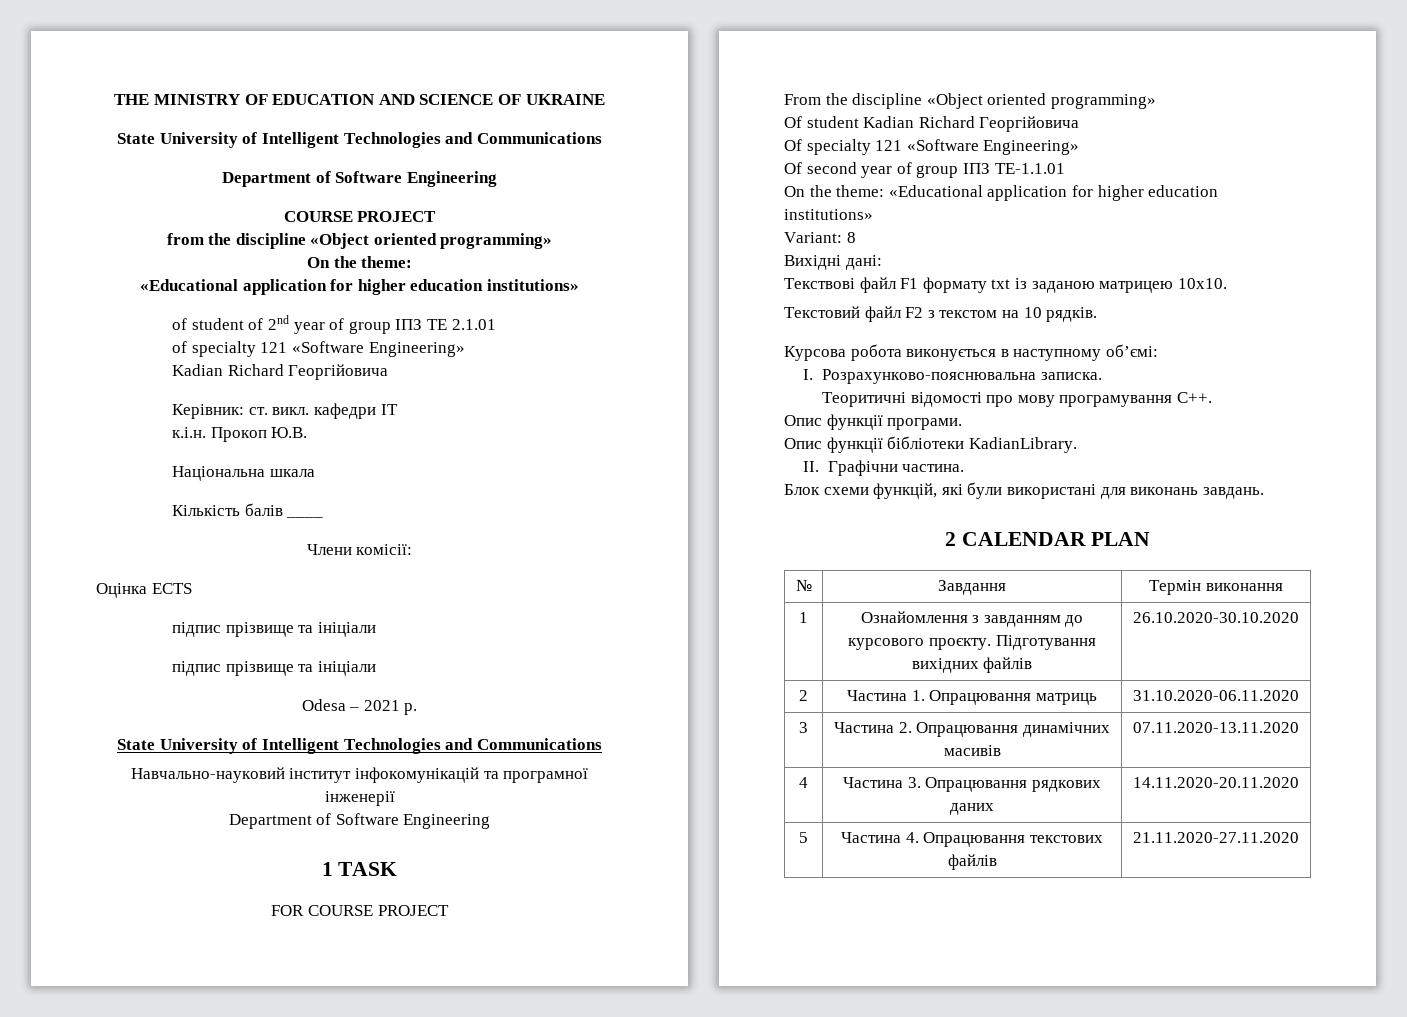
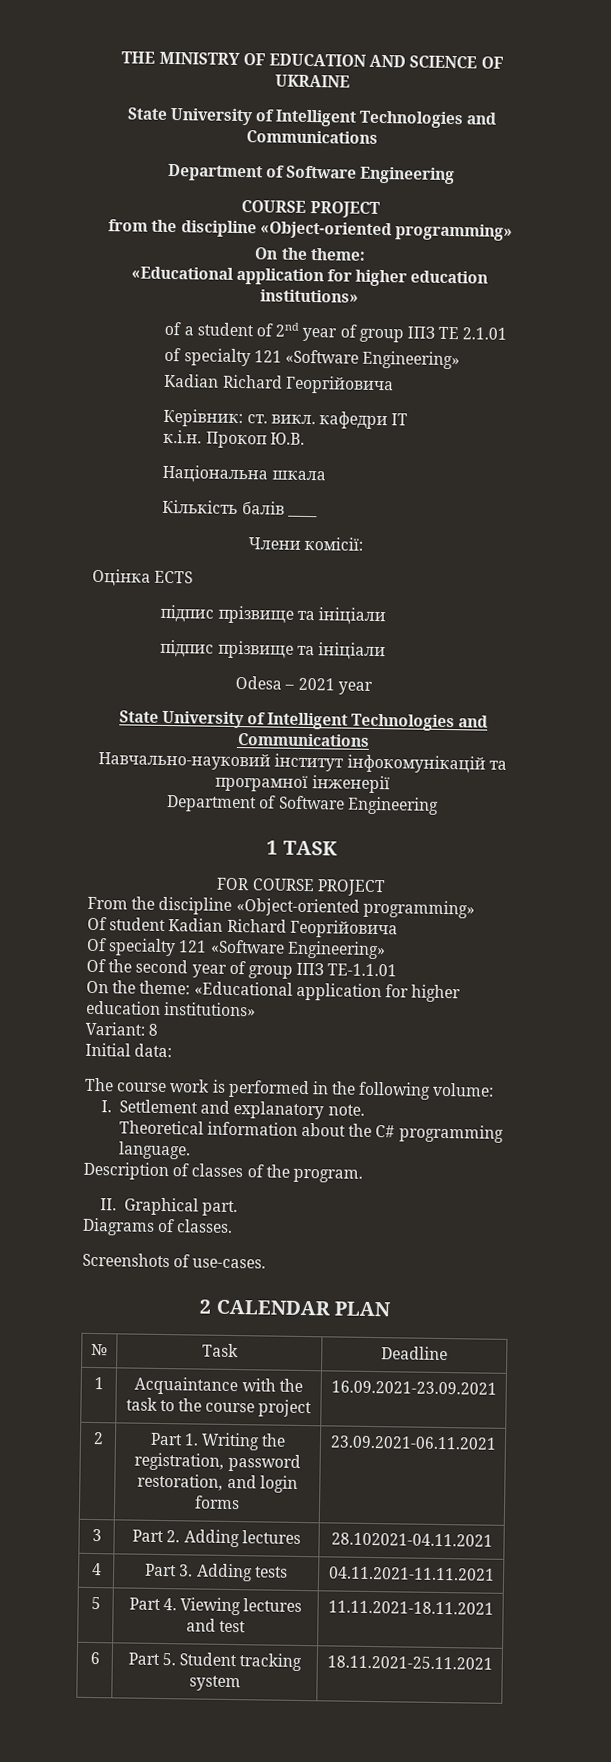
[310,233,437,249] «Object oriented -> [259,221,392,240] «Object-oriented
(188, 324) none -> [183,326,194,336] a
[404,703,418,715] р. -> [337,681,373,695] year
[926,93,1047,109] «Object oriented -> [235,898,360,917] «Object-oriented
(802, 168) none -> [108,959,133,973] the
[784,255,882,270] [784,277,1227,293] [784,306,1098,322] [784,344,1158,361] [803,369,1102,384] [822,392,1213,407] [784,414,963,430] [784,436,1077,453] [803,460,965,476] [784,482,1264,499] [944,532,1151,546] [795,579,812,591] [938,580,1006,595] [1149,580,1283,595] [799,612,808,623] [860,611,1084,627] [848,635,1096,650] [911,657,1033,673] [1133,612,1299,623] [799,690,808,701] [847,690,1097,705] [1133,690,1299,701] [799,722,808,733] [834,722,1110,737] [943,745,1001,756] [1133,722,1299,733] [799,777,808,788] [843,777,1101,792] [950,803,994,815] [1133,777,1299,788] [799,832,808,843] [841,832,1103,847] [947,854,997,870] [1133,832,1299,843] Вихідні дані: // Текствові файл F1 формату txt із заданою матрицею 10х10. // Текстовий файл F2 з текстом на 10 рядків. // Курсова робота виконується в наступному об’ємі: // I. Розрахунково-пояснювальна записка. // Теоритичні відомості про мову програмування С++. // Опис функції програми. // Опис функції бібліотеки KadianLibrary. // II. Графічни частина. // Блок схеми функцій, які були використані для виконань завдань. // 2 CALENDAR PLAN // № | Завдання | Термін виконання // 1 | Ознайомлення з завданням до курсового проєкту. Підготування вихідних файлів | 26.10.2020-30.10.2020 // 2 | Частина 1. Опрацювання матриць | 31.10.2020-06.11.2020 // 3 | Частина 2. Опрацювання динамічних масивів | 07.11.2020-13.11.2020 // 4 | Частина 3. Опрацювання рядкових даних | 14.11.2020-20.11.2020 // 5 | Частина 4. Опрацювання текстових файлів | 21.11.2020-27.11.2020 -> [85,1042,173,1058] [84,1077,495,1100] [101,1099,365,1120] [118,1120,504,1143] [118,1141,191,1160] [83,1161,363,1183] [100,1197,239,1217] [82,1217,234,1236] [82,1252,267,1269] [199,1299,391,1317] [91,1343,108,1356] [201,1343,239,1358] [381,1346,448,1361] [93,1377,104,1390] [134,1376,303,1396] [125,1397,313,1418] [330,1380,497,1395] [92,1432,104,1445] [149,1432,287,1451] [134,1452,301,1472] [137,1473,298,1493] [195,1495,240,1510] [329,1435,497,1450] [91,1529,102,1542] [132,1529,301,1548] [330,1532,493,1547] [91,1563,102,1576] [145,1563,288,1582] [328,1566,495,1581] [90,1596,101,1610] [128,1597,303,1616] [185,1618,247,1633] [327,1600,494,1615] [89,1651,100,1665] [127,1652,303,1672] [188,1675,241,1692] [326,1655,493,1670] Initial data: // The course work is performed in the following volume: // I. Settlement and explanatory note. // Theoretical information about the C# programming language. // Description of classes of the program. // II. Graphical part. // Diagrams of classes. // Screenshots of use-cases. // 2 CALENDAR PLAN // № | Task | Deadline // 1 | Acquaintance with the task to the course project | 16.09.2021-23.09.2021 // 2 | Part 1. Writing the registration, password restoration, and login forms | 23.09.2021-06.11.2021 // 3 | Part 2. Adding lectures | 28.102021-04.11.2021 // 4 | Part 3. Adding tests | 04.11.2021-11.11.2021 // 5 | Part 4. Viewing lectures and test | 11.11.2021-18.11.2021 // 6 | Part 5. Student tracking system | 18.11.2021-25.11.2021

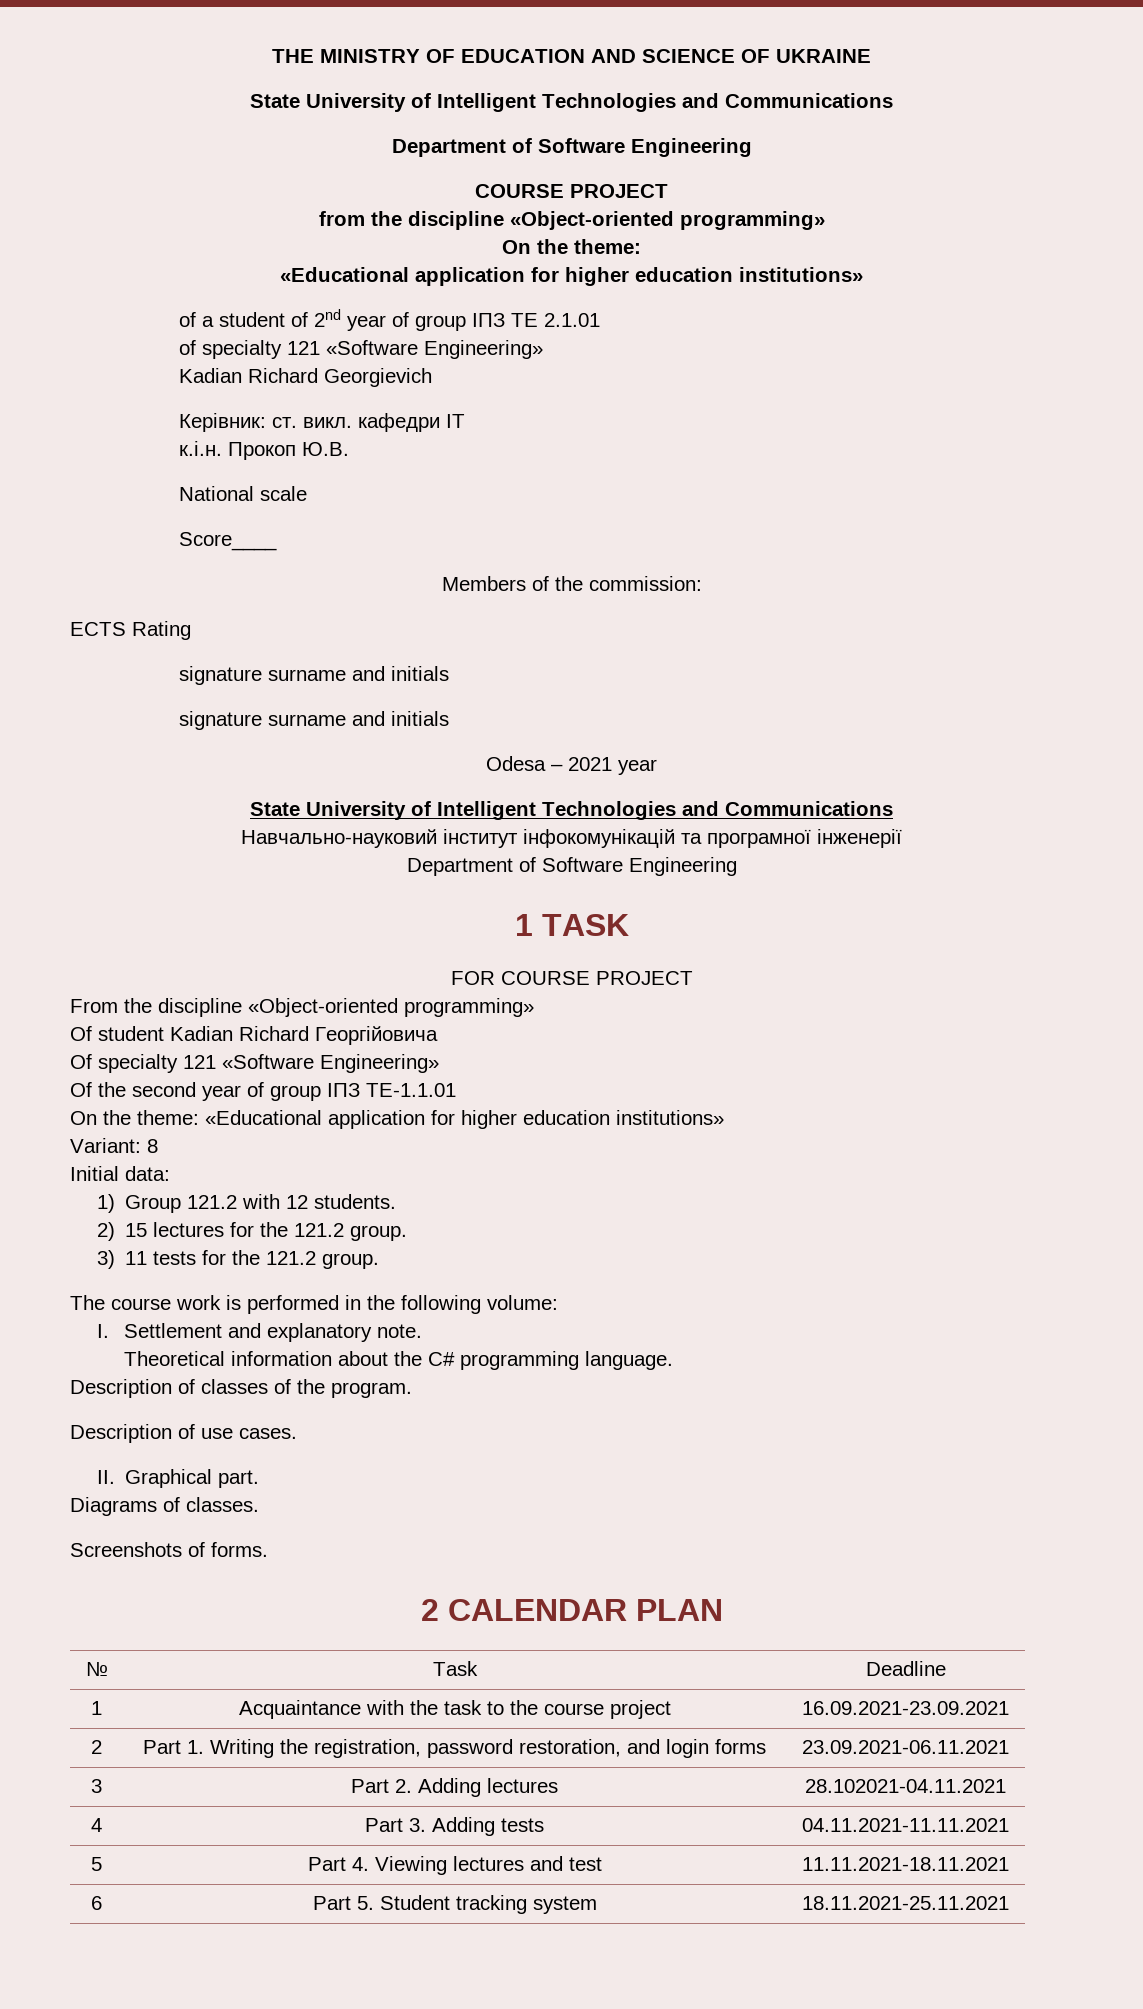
[284,375,394,395] Георгійовича -> [323,368,432,387] Georgievich
[162,464,326,484] [162,499,318,518] [247,536,364,551] [92,568,194,587] [160,604,386,626] [160,639,386,661] Національна шкала // Кількість балів ____ // Члени комісії: // Оцінка ECTS // підпис прізвище та ініціали // підпис прізвище та ініціали -> [178,486,307,501] [178,532,277,551] [441,576,702,591] [70,621,191,640] [178,666,449,685] [178,711,449,730] National scale // Score____ // Members of the commission: // ECTS Rating // signature surname and initials // signature surname and initials
(173, 1050) none -> [97,1194,397,1213] [97,1222,408,1241] [97,1250,380,1269] // 1) Group 121.2 with 12 students. // 2) 15 lectures for the 121.2 group. // 3) 11 tests for the 121.2 group.
(363, 1175) none -> [70,1424,297,1443] // Description of use cases.
[192,1258,267,1269] use-cases. -> [211,1542,268,1557] forms.

